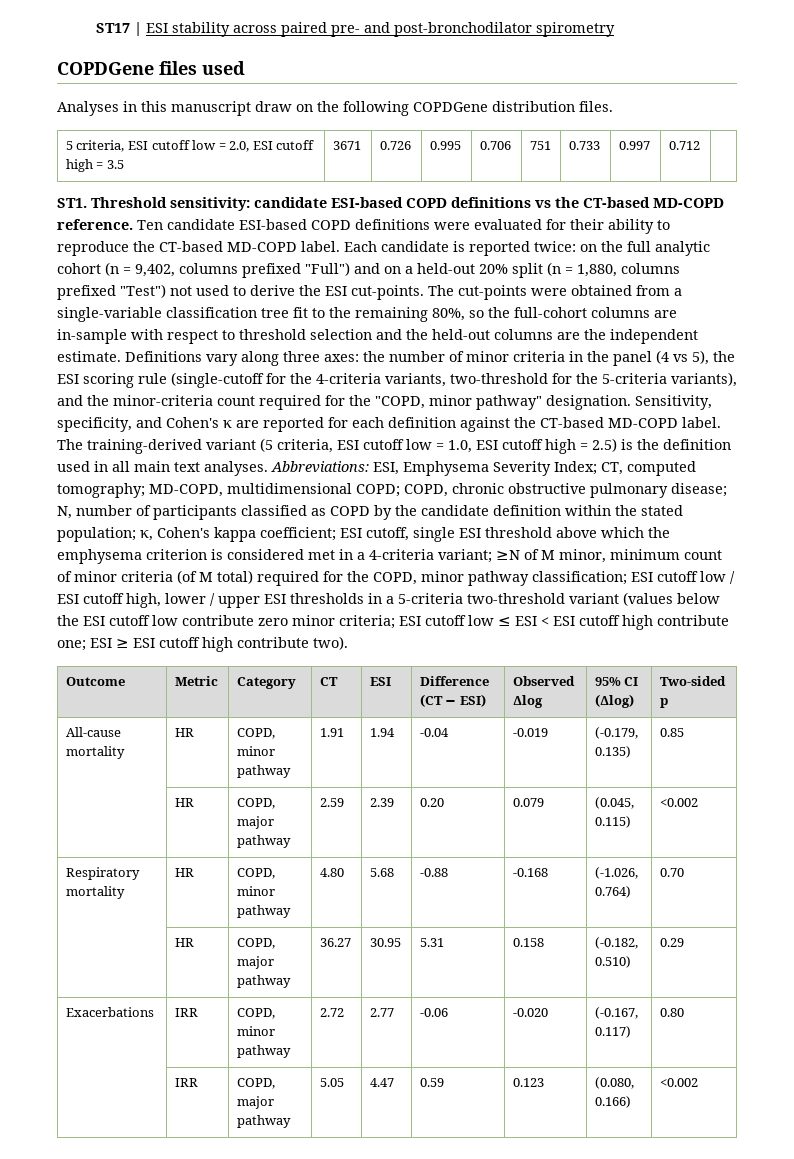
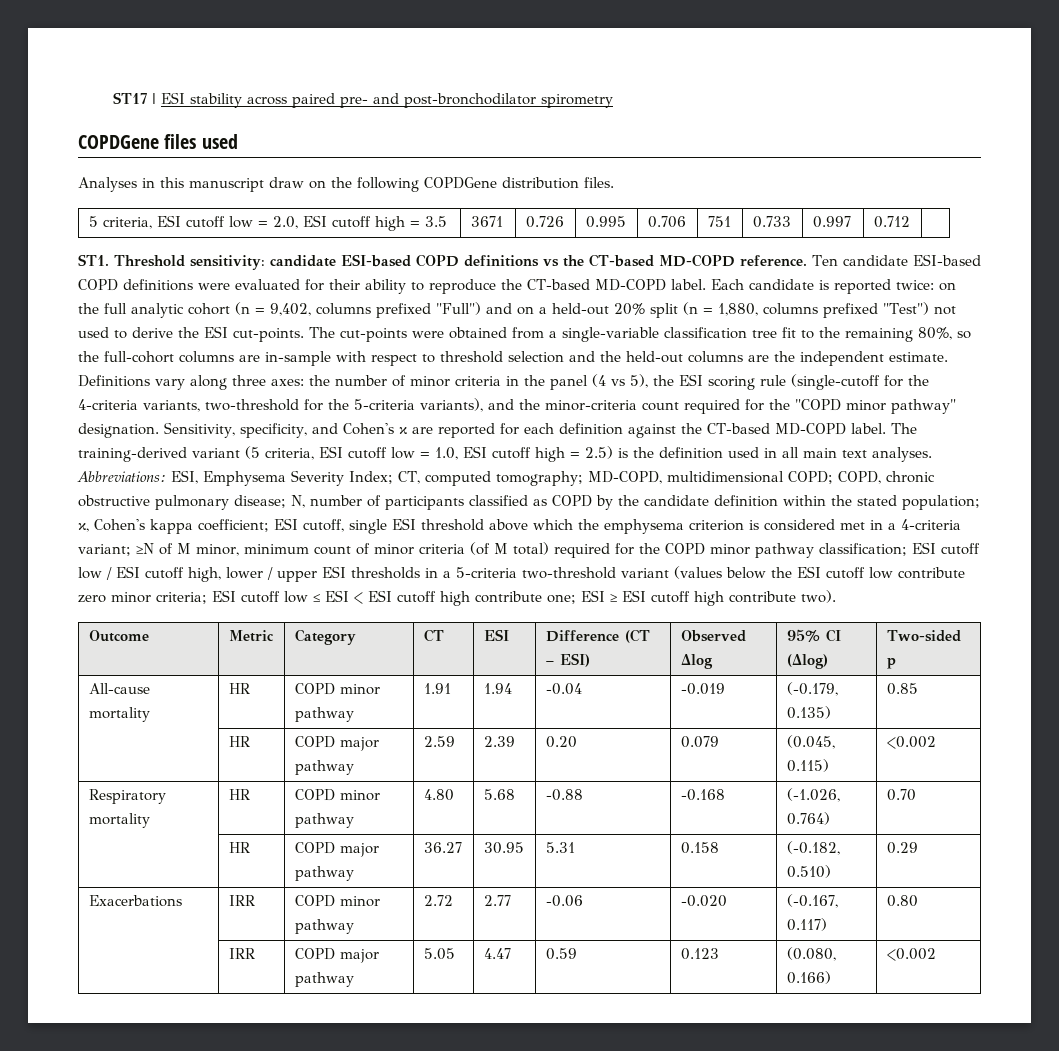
[375,396,425,409] "COPD, -> [795,399,841,411] "COPD
[373,572,417,585] COPD, -> [665,543,705,555] COPD
[236,728,275,739] COPD, -> [294,683,335,695] COPD
[236,798,275,809] COPD, -> [294,736,335,748] COPD
[236,868,275,879] COPD, -> [294,789,335,801] COPD
[236,938,275,949] COPD, -> [294,842,335,854] COPD
[236,1008,275,1019] COPD, -> [294,895,335,907] COPD
[236,1078,275,1089] COPD, -> [294,948,335,960] COPD

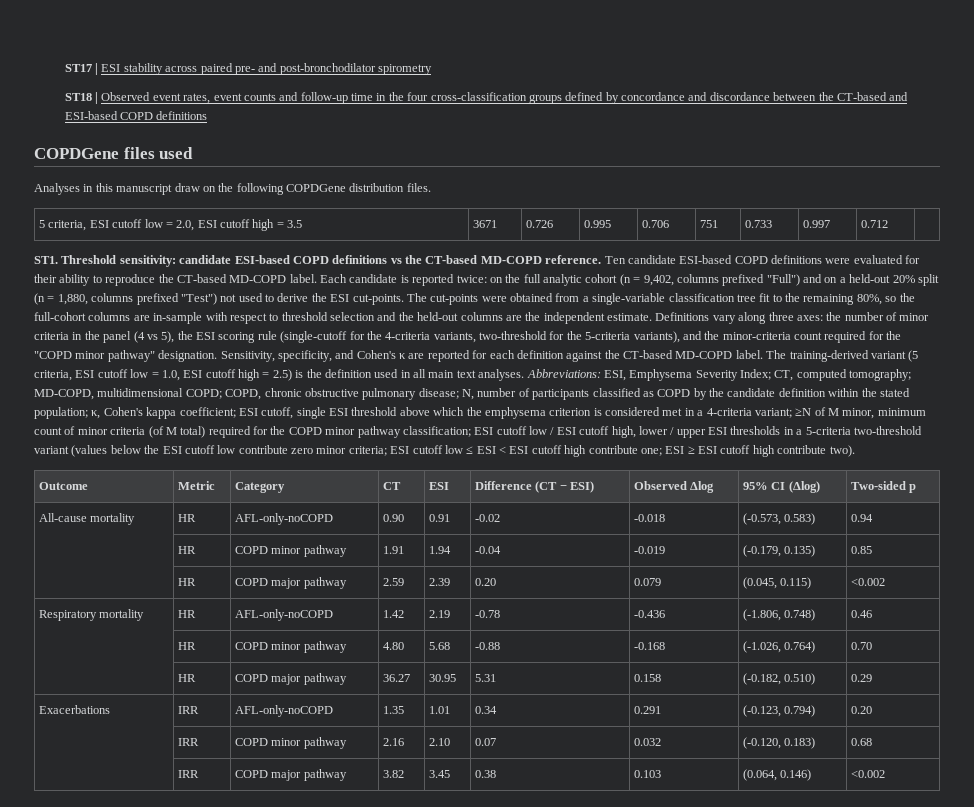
(614, 101) none -> [64,92,909,104] [64,111,208,120] // ST18 | Observed event rates, event counts and follow-up time in the four cross-classification groups defined by concordance and discordance between the CT-based and ESI-based COPD definitions
(250, 688) none -> [235,513,334,525] [383,514,405,522] [429,514,451,522] [475,514,501,522] [634,514,666,522] [743,513,816,525] [851,514,874,522] [178,546,197,554] | AFL-only-noCOPD | 0.90 | 0.91 | -0.02 | -0.018 | (-0.573, 0.583) | 0.94 // | HR
(250, 794) none -> [235,609,334,621] [383,610,405,618] [429,610,451,618] [475,610,501,618] [634,610,666,618] [743,609,816,621] [851,610,873,618] [178,642,197,650] | AFL-only-noCOPD | 1.42 | 2.19 | -0.78 | -0.436 | (-1.806, 0.748) | 0.46 // | HR
[294,895,380,907] [294,919,354,934] [423,895,453,906] [483,895,511,906] [545,895,583,907] [680,895,727,907] [786,894,838,908] [786,918,827,931] [886,895,918,907] [228,948,255,959] [294,948,379,963] [294,972,354,987] [423,948,455,960] [483,948,511,959] [545,948,577,960] [680,948,719,960] [786,947,836,961] [786,971,831,984] COPD minor pathway | 2.72 | 2.77 | -0.06 | -0.020 | (-0.167, 0.117) | 0.80 // | IRR | COPD major pathway | 5.05 | 4.47 | 0.59 | 0.123 | (0.080, 0.166) -> [235,705,334,717] [383,706,405,714] [429,706,451,714] [475,706,498,714] [634,706,662,714] [743,705,816,717] [851,706,873,714] [178,738,200,746] [235,737,347,749] [383,738,405,746] [429,738,451,746] [475,738,497,746] [634,738,662,746] [743,737,816,749] [851,738,873,746] [178,770,200,778] [235,769,347,781] [383,770,405,778] [429,770,451,778] [475,770,497,778] [634,770,662,778] [743,769,812,781] AFL-only-noCOPD | 1.35 | 1.01 | 0.34 | 0.291 | (-0.123, 0.794) | 0.20 // | IRR | COPD minor pathway | 2.16 | 2.10 | 0.07 | 0.032 | (-0.120, 0.183) | 0.68 // | IRR | COPD major pathway | 3.82 | 3.45 | 0.38 | 0.103 | (0.064, 0.146)

